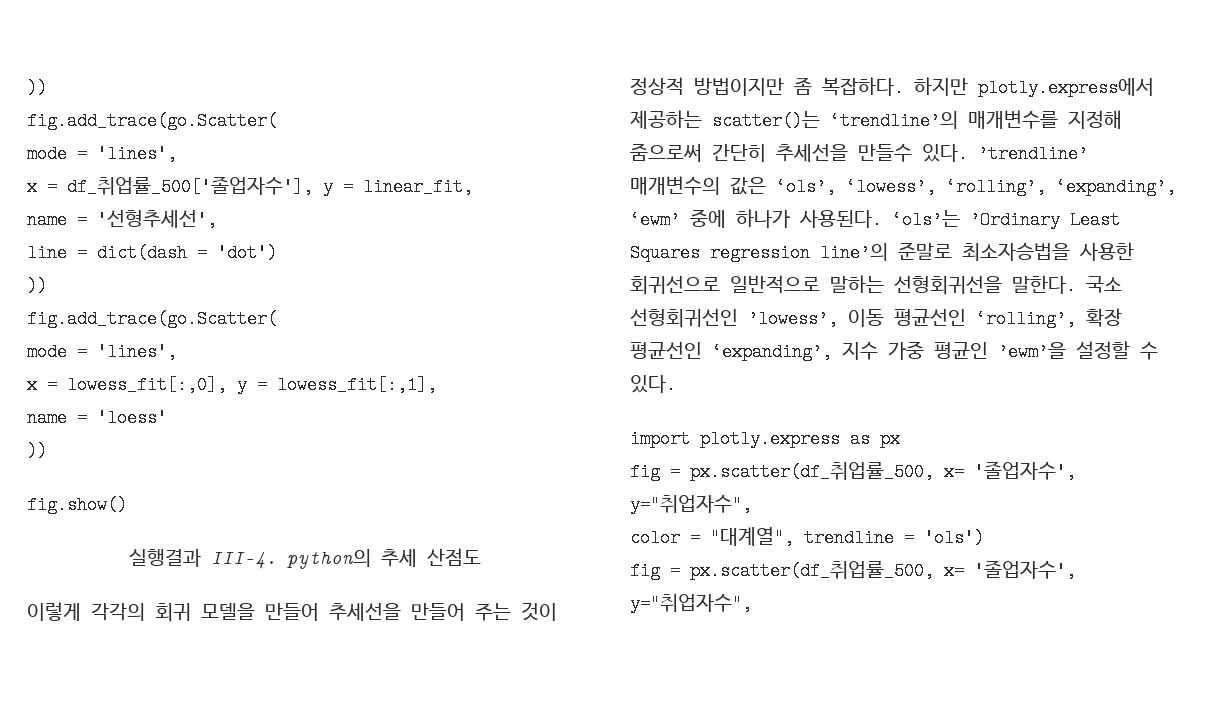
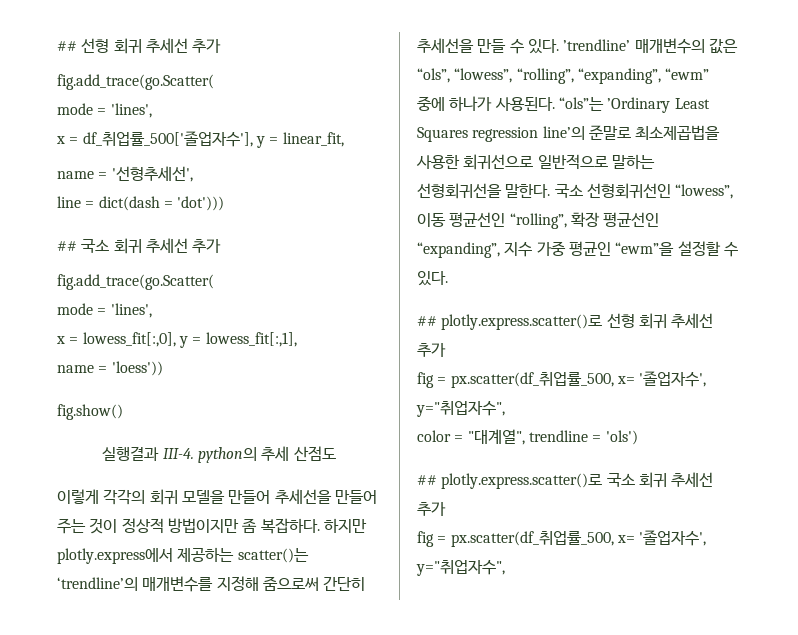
[27,79,47,97] )) -> [57,38,222,54] ## 선형 회귀 추세선 추가
[217,244,277,262] [27,277,47,295] 'dot') // )) -> [177,196,225,211] [57,238,222,254] 'dot'))) // ## 국소 회귀 추세선 추가
[97,409,167,427] [27,442,47,460] 'loess' // )) -> [111,361,163,376] 'loess'))
[858,144,912,162] 만들수 -> [477,39,524,54] 만들 수
[776,178,1176,196] [630,211,680,229] ‘ols’, ‘lowess’, ‘rolling’, ‘expanding’, ‘ewm’ -> [417,68,710,84] “ols”, “lowess”, “rolling”, “expanding”, “ewm”
[892,210,960,229] ‘ols’는 -> [558,97,604,111] “ols”는
[962,242,1070,261] 최소자승법을 -> [635,125,721,140] 최소제곱법을
[748,310,838,328] ’lowess’, -> [675,184,734,199] “lowess”,
[976,310,1076,328] ‘rolling’, -> [509,213,567,229] “rolling”,
[712,343,832,361] ‘expanding’, -> [417,242,500,258] “expanding”,
[998,342,1066,361] ’ewm’을 -> [615,242,675,256] “ewm”을
[630,430,900,448] import plotly.express as px -> [417,313,714,330] [417,343,446,357] ## plotly.express.scatter()로 선형 회귀 추세선 추가
(984, 538) none -> [417,472,714,489] [417,502,446,516] // ## plotly.express.scatter()로 국소 회귀 추세선 추가

